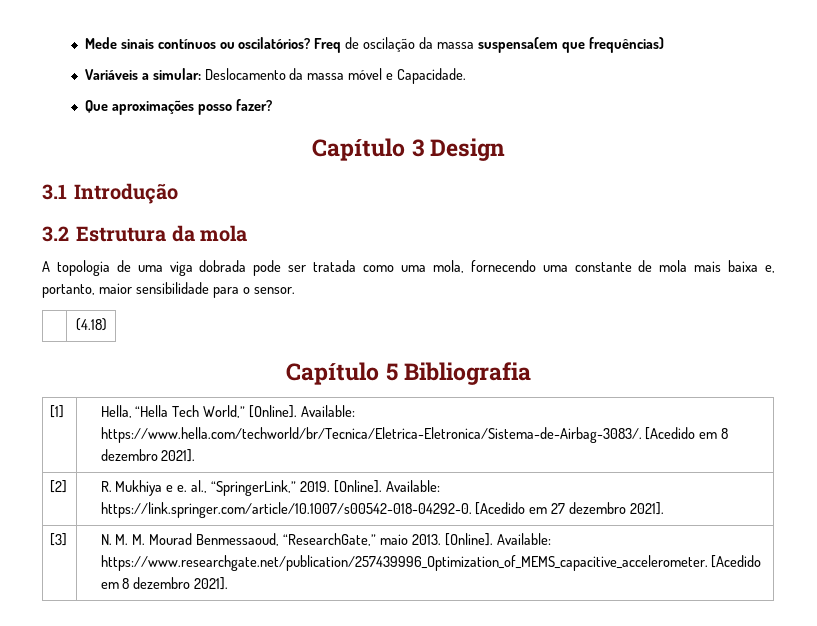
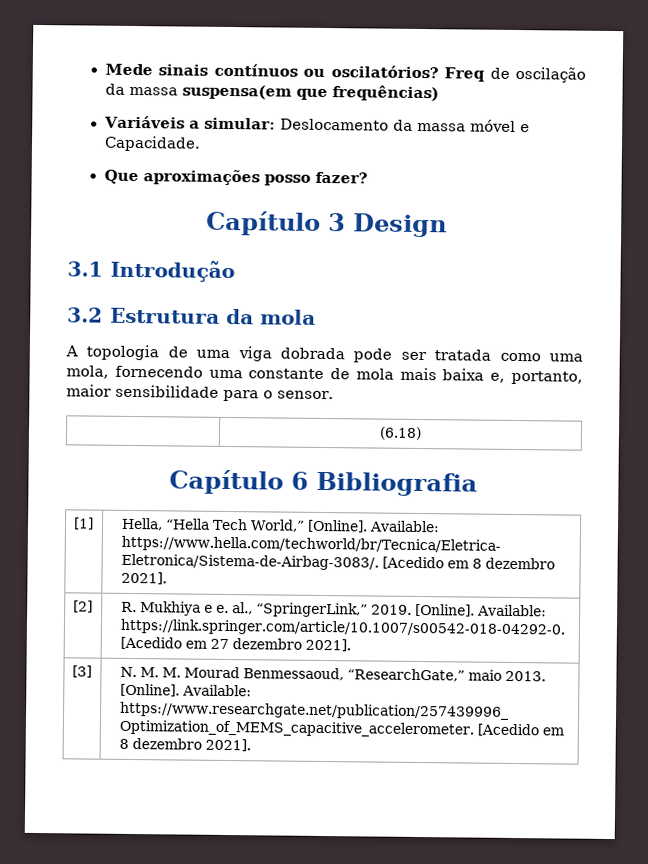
[75,318,107,331] [286,362,398,385] (4.18) // Capítulo 5 -> [378,426,422,441] [169,469,309,495] (6.18) // Capítulo 6

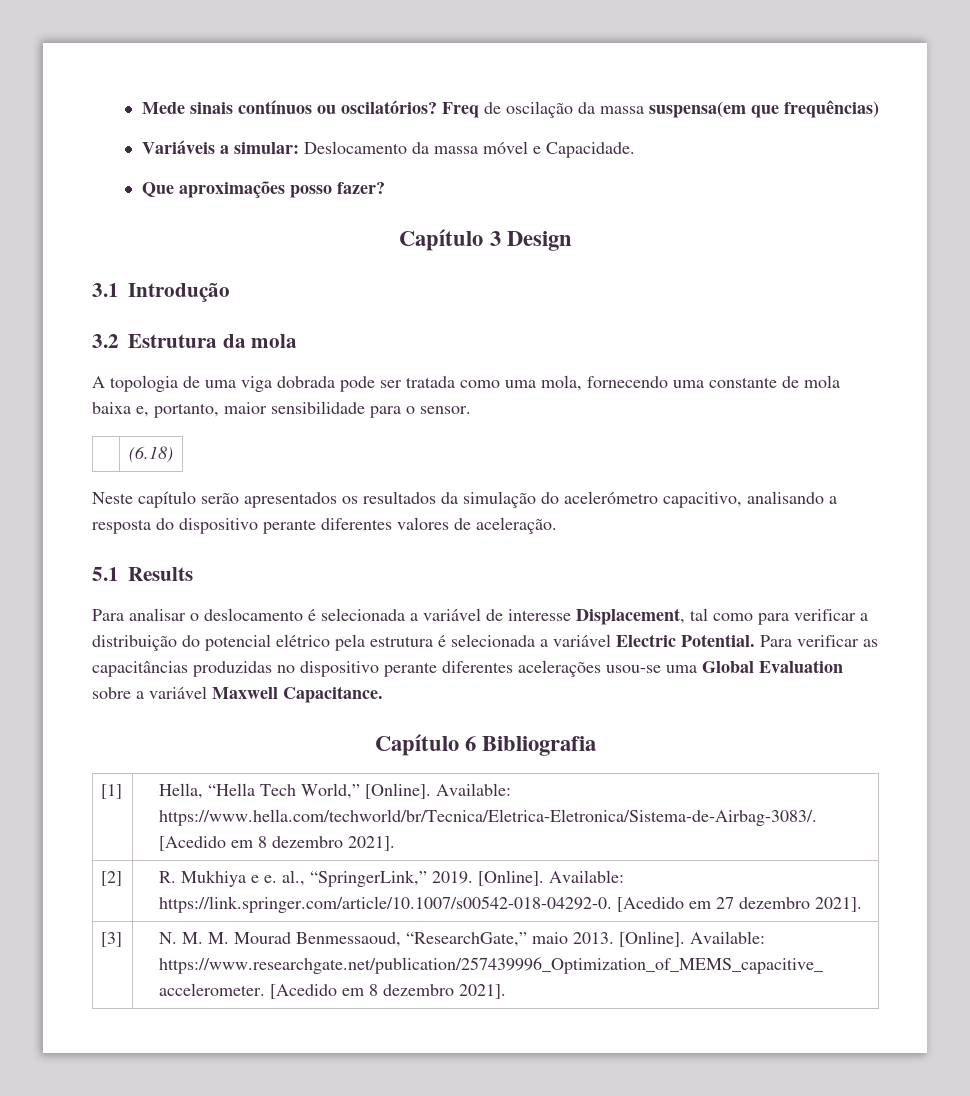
[399,367,437,381] mais -> (840, 381) none
(422, 433) none -> [92,491,837,508] [92,517,557,534] [92,567,193,581] [92,608,868,625] [92,634,878,651] [92,660,843,677] [92,686,383,703] // Neste capítulo serão apresentados os resultados da simulação do acelerómetro capacitivo, analisando a resposta do dispositivo perante diferentes valores de aceleração. // 5.1 Results // Para analisar o deslocamento é selecionada a variável de interesse Displacement, tal como para verificar a distribuição do potencial elétrico pela estrutura é selecionada a variável Electric Potential. Para verificar as capacitâncias produzidas no dispositivo perante diferentes acelerações usou-se uma Global Evaluation sobre a variável Maxwell Capacitance.

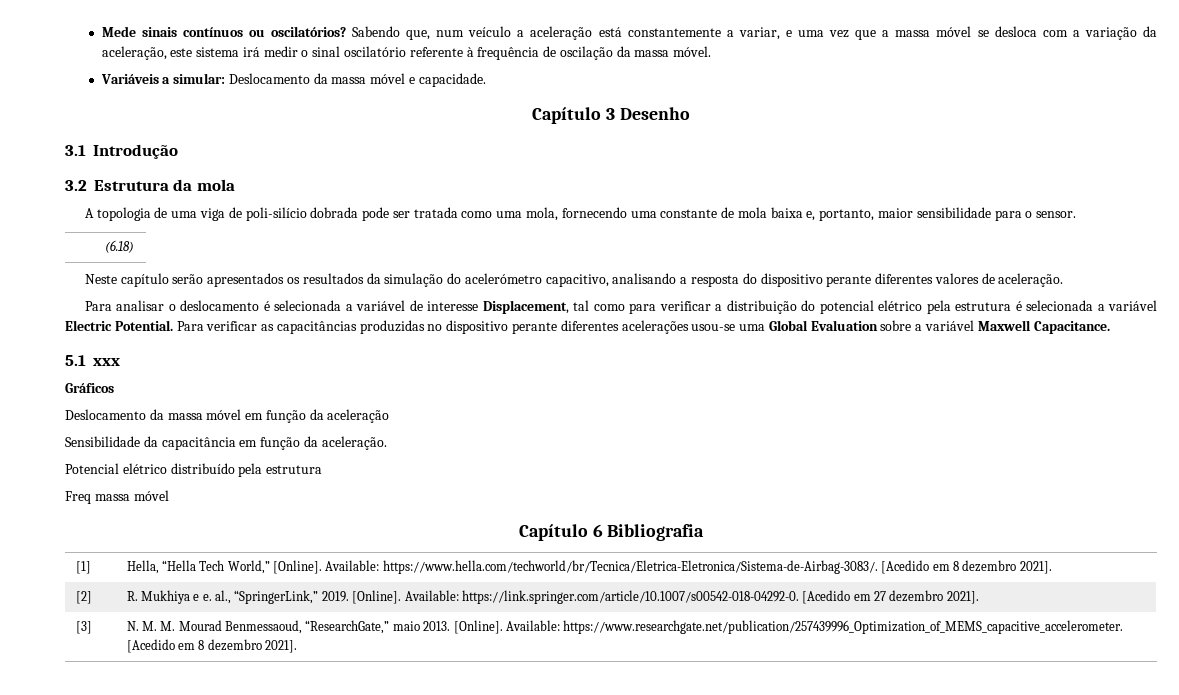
[441,102,479,118] Freq -> [351,26,1157,40] [101,46,540,60] Sabendo que, num veículo a aceleração está constantemente a variar, e uma vez que a massa móvel se desloca com a variação da aceleração, este sistema irá medir o sinal oscilatório referente à frequência
[648,100,879,118] suspensa(em que frequências) -> [673,46,712,57] móvel.
[545,142,635,158] [141,181,385,198] Capacidade. // Que aproximações posso fazer? -> [418,73,486,87] capacidade.
[506,231,572,251] Design -> [619,107,690,120] Desenho
(272, 384) none -> [228,207,307,221] de poli-silício
[92,567,193,581] // 5.1 Results -> (1064, 280) none
(383, 694) none -> [65,355,120,366] [65,383,114,393] [65,409,390,423] [65,436,387,450] [65,463,323,477] [65,490,169,504] // 5.1 xxx // Gráficos // Deslocamento da massa móvel em função da aceleração // Sensibilidade da capacitância em função da aceleração. // Potencial elétrico distribuído pela estrutura // Freq massa móvel

